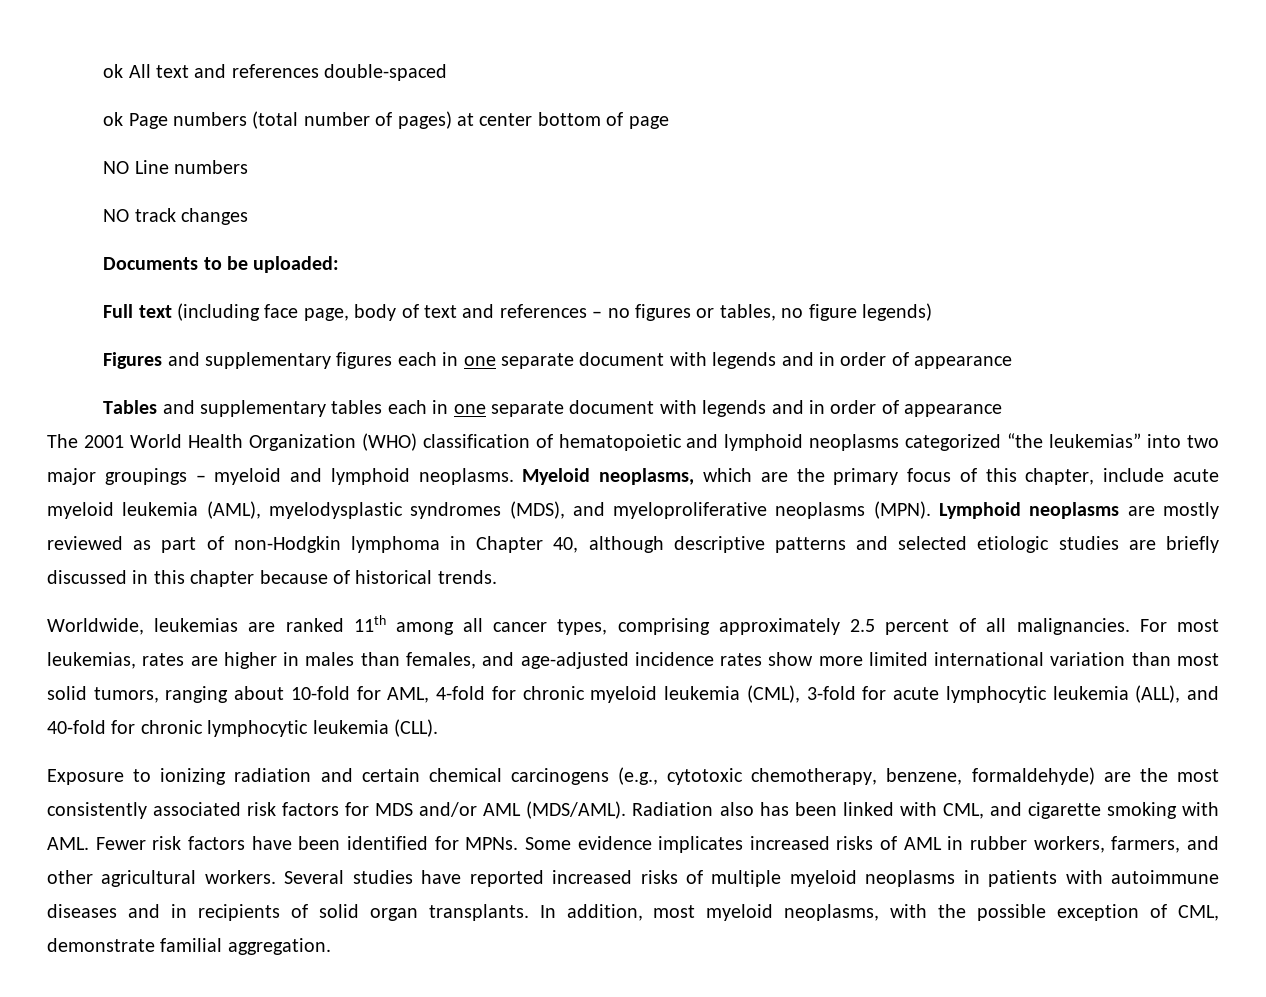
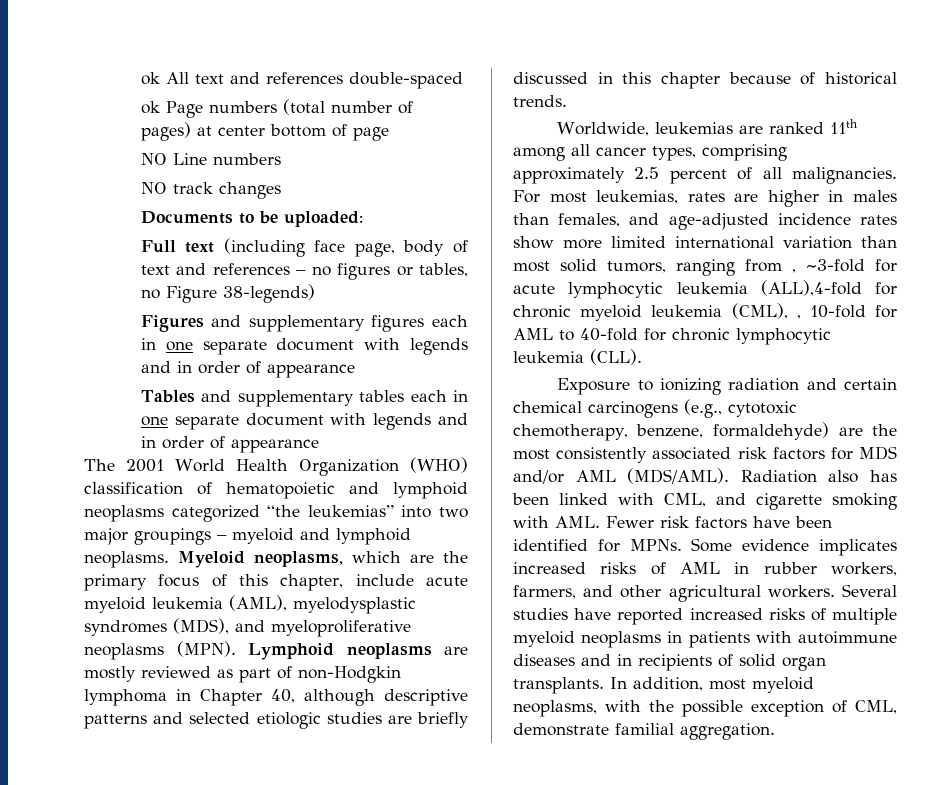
[808,303,933,321] figure legends) -> [165,284,315,303] Figure 38-legends)
[234,686,486,703] about 10-fold for AML, 4-fold -> [745,259,897,273] [513,280,862,299] from , ~3-fold for acute lymphocytic leukemia (ALL),4-fold
[806,685,1219,703] 3-fold for acute lymphocytic leukemia (ALL), and -> [796,305,897,319] [513,328,574,341] , 10-fold for AML to

